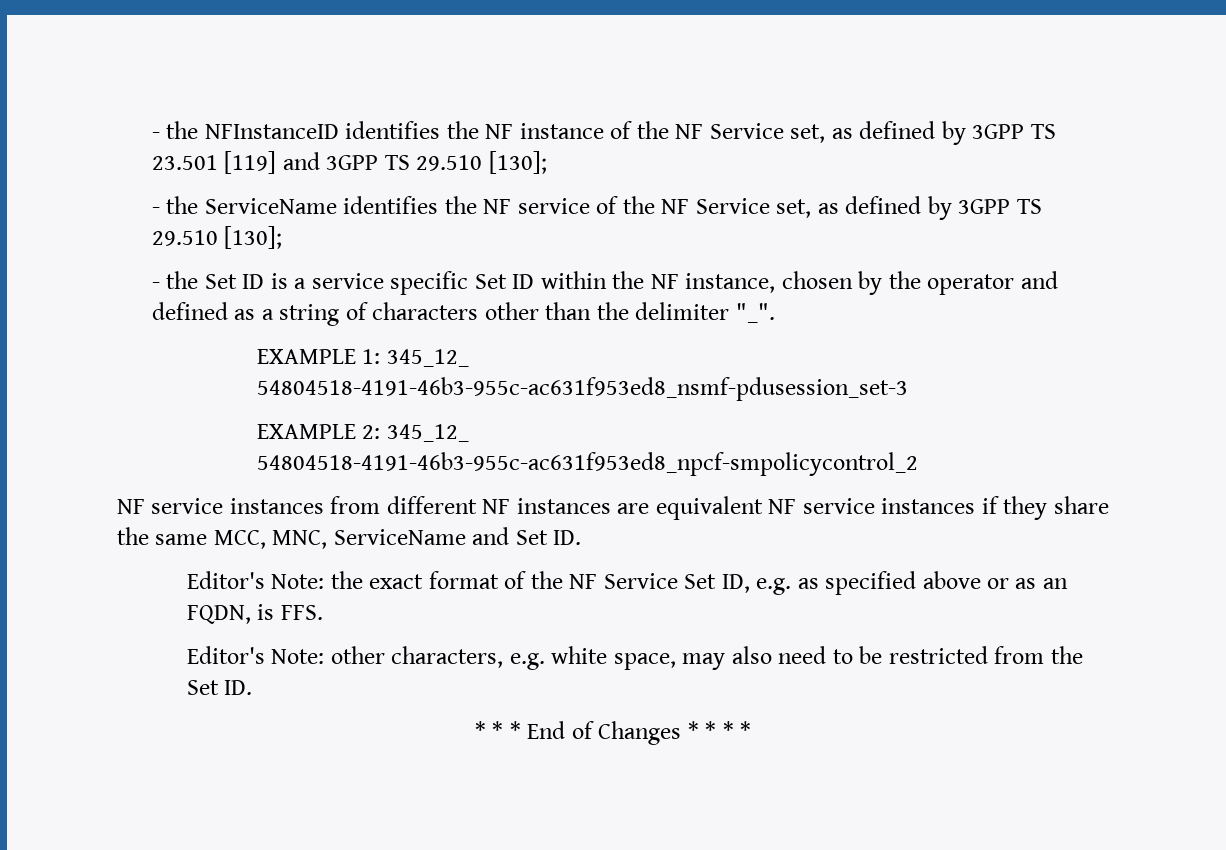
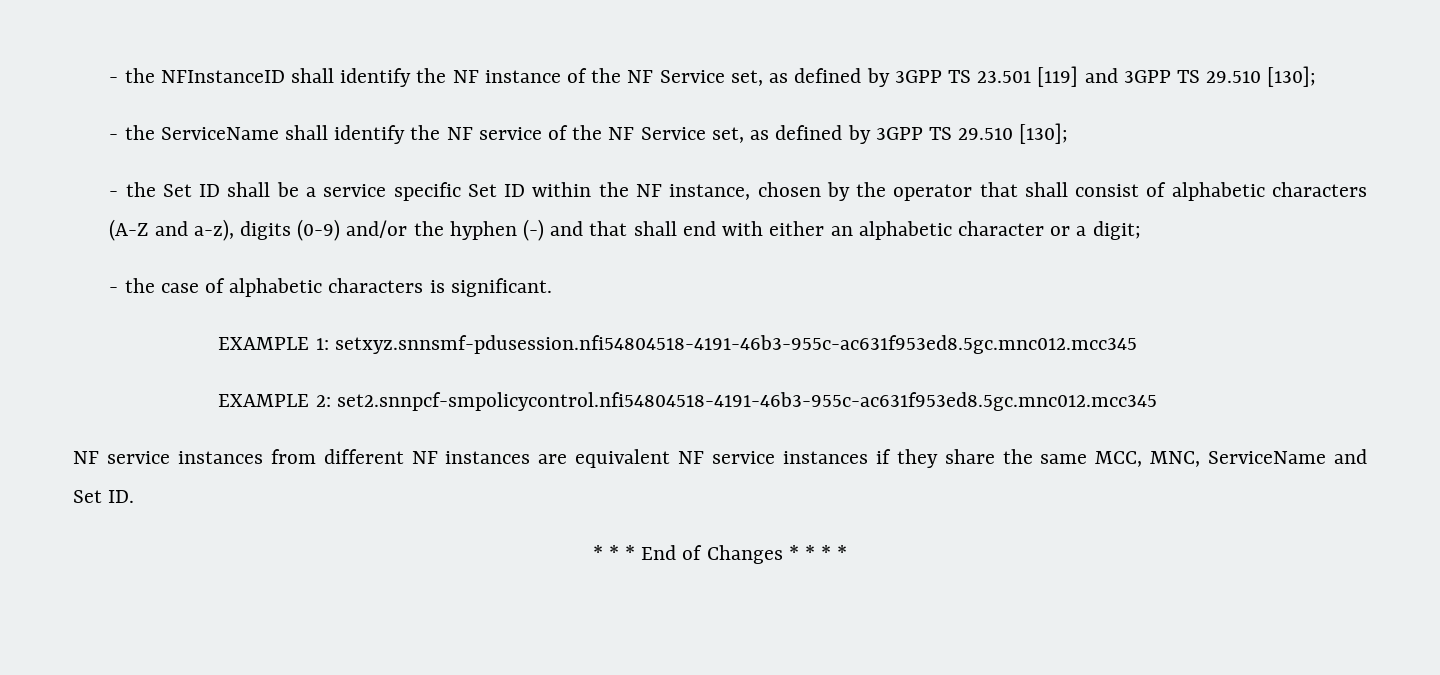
[345,121,441,139] identifies -> [290,68,412,87] shall identify
[343,196,439,214] identifies -> [284,125,406,144] shall identify
[270,273,288,289] is -> [227,182,299,197] shall be
[1020,271,1058,289] [151,302,775,326] and defined as a string of characters other than the delimiter "_". -> [979,182,1367,201] [109,219,1141,241] [109,278,552,297] that shall consist of alphabetic characters (A-Z and a-z), digits (0-9) and/or the hyphen (-) and that shall end with either an alphabetic character or a digit; // - the case of alphabetic characters is significant.
[386,349,469,367] [256,377,908,401] 345_12_ 54804518-4191-46b3-955c-ac631f953ed8_nsmf-pdusession_set-3 -> [334,335,1137,354] setxyz.snnsmf-pdusession.nfi54804518-4191-46b3-955c-ac631f953ed8.5gc.mnc012.mcc345
[386,424,469,442] [256,452,918,476] 345_12_ 54804518-4191-46b3-955c-ac631f953ed8_npcf-smpolicycontrol_2 -> [336,392,1157,411] set2.snnpcf-smpolicycontrol.nfi54804518-4191-46b3-955c-ac631f953ed8.5gc.mnc012.mcc345
[186,571,1068,595] [186,604,323,624] [186,646,1083,670] [186,680,253,695] // Editor's Note: the exact format of the NF Service Set ID, e.g. as specified above or as an FQDN, is FFS. // Editor's Note: other characters, e.g. white space, may also need to be restricted from the Set ID. -> (135, 496) none

